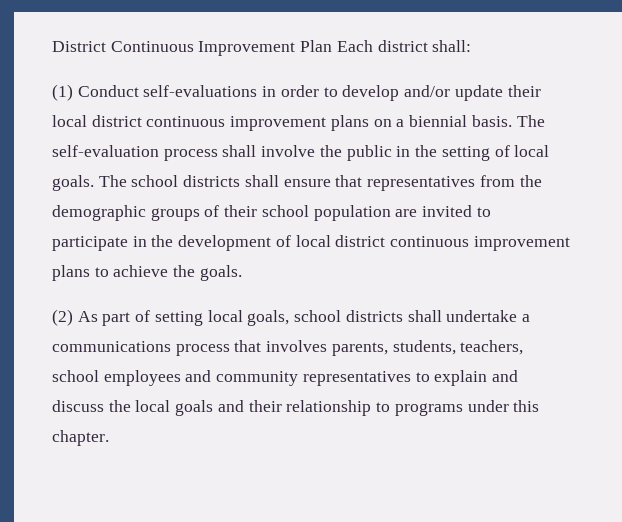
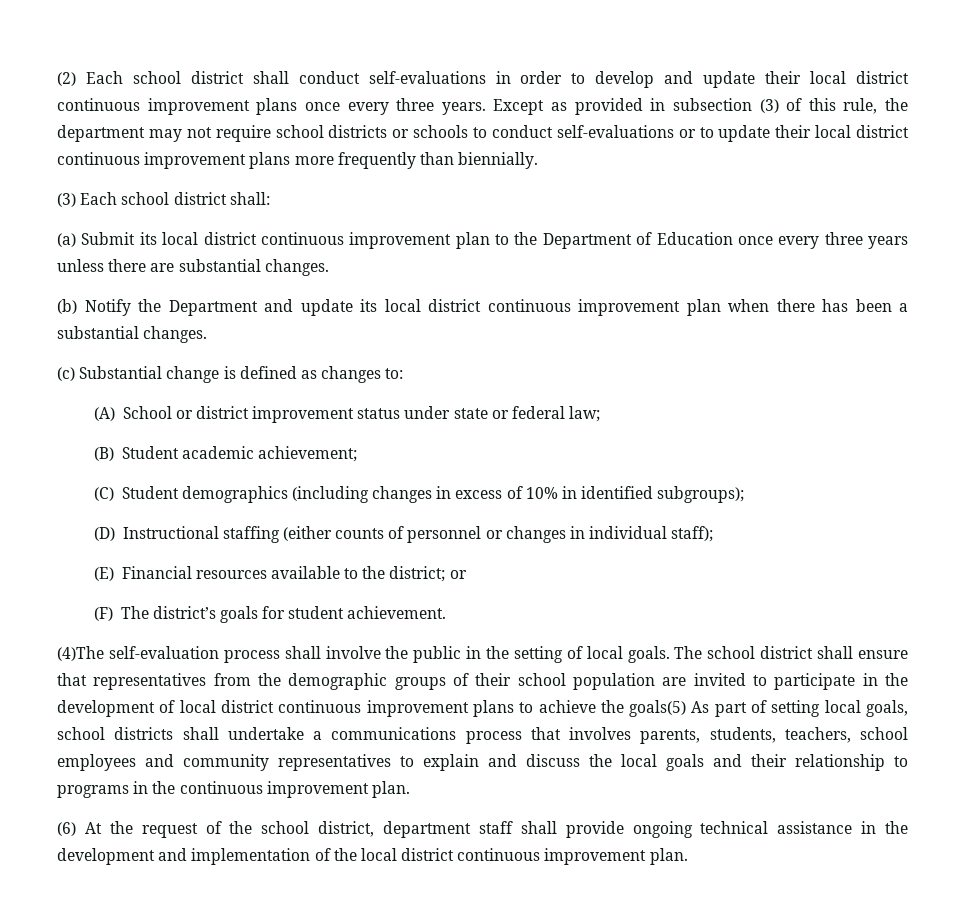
[52,40,472,56] [52,84,139,101] District Continuous Improvement Plan Each district shall: // (1) Conduct -> [57,71,360,86] (2) Each school district shall conduct
[404,85,541,101] [52,115,545,131] and/or update their local district continuous improvement plans on a biennial basis. The -> [664,71,909,88] [57,98,908,115] [57,125,909,142] [57,152,539,169] [57,192,270,207] [57,232,908,249] [57,259,329,276] [57,299,908,316] [57,326,208,343] [57,366,404,383] [93,406,601,423] [93,446,357,462] [93,486,745,503] [93,526,714,543] [93,566,467,582] [93,606,447,623] [57,646,104,661] and update their local district continuous improvement plans once every three years. Except as provided in subsection (3) of this rule, the department may not require school districts or schools to conduct self-evaluations or to update their local district continuous improvement plans more frequently than biennially. // (3) Each school district shall: // (a) Submit its local district continuous improvement plan to the Department of Education once every three years unless there are substantial changes. // (b) Notify the Department and update its local district continuous improvement plan when there has been a substantial changes. // (c) Substantial change is defined as changes to: // (A) School or district improvement status under state or federal law; // (B) Student academic achievement; // (C) Student demographics (including changes in excess of 10% in identified subgroups); // (D) Instructional staffing (either counts of personnel or changes in individual staff); // (E) Financial resources available to the district; or // (F) The district’s goals for student achievement. // (4)The
[183,175,241,187] districts -> [760,646,814,659] district
[199,265,242,281] [52,309,73,326] goals. // (2) -> [629,700,687,717] goals(5)
[467,400,540,412] [52,430,109,446] under this chapter. -> [133,781,410,798] [57,821,908,838] [57,848,688,865] in the continuous improvement plan. // (6) At the request of the school district, department staff shall provide ongoing technical assistance in the development and implementation of the local district continuous improvement plan.

